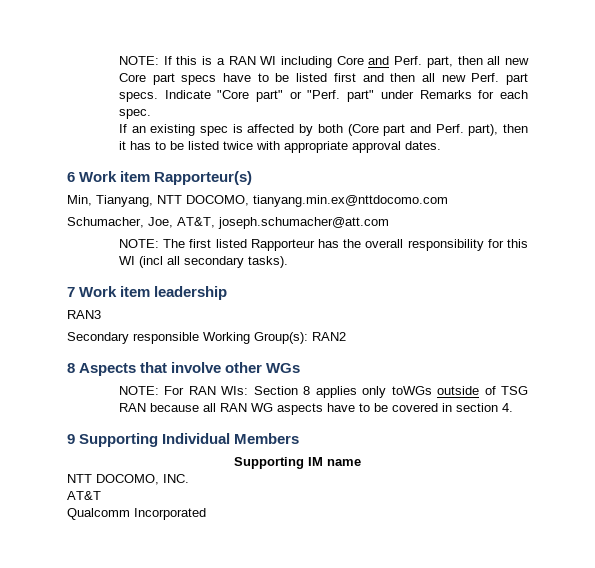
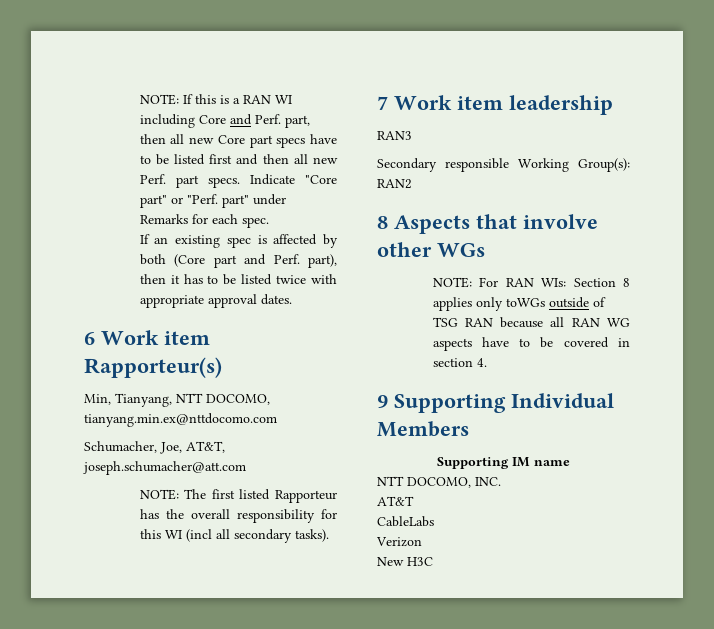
[67,508,206,520] Qualcomm Incorporated -> [377,516,434,527] [376,537,422,547] [377,557,433,566] CableLabs // Verizon // New H3C

